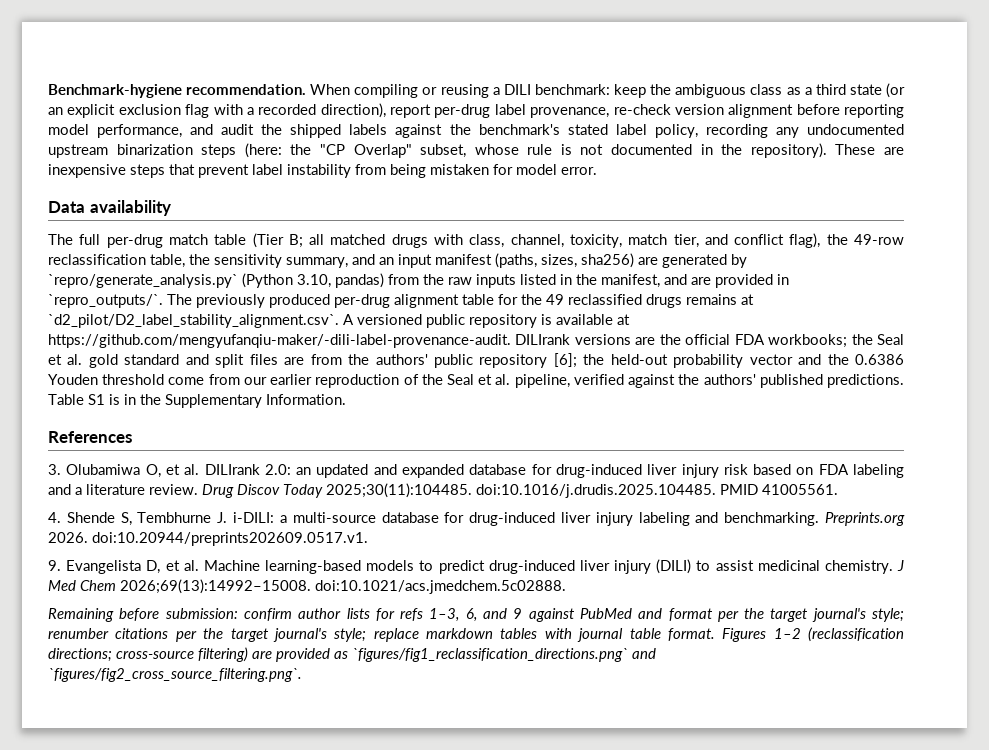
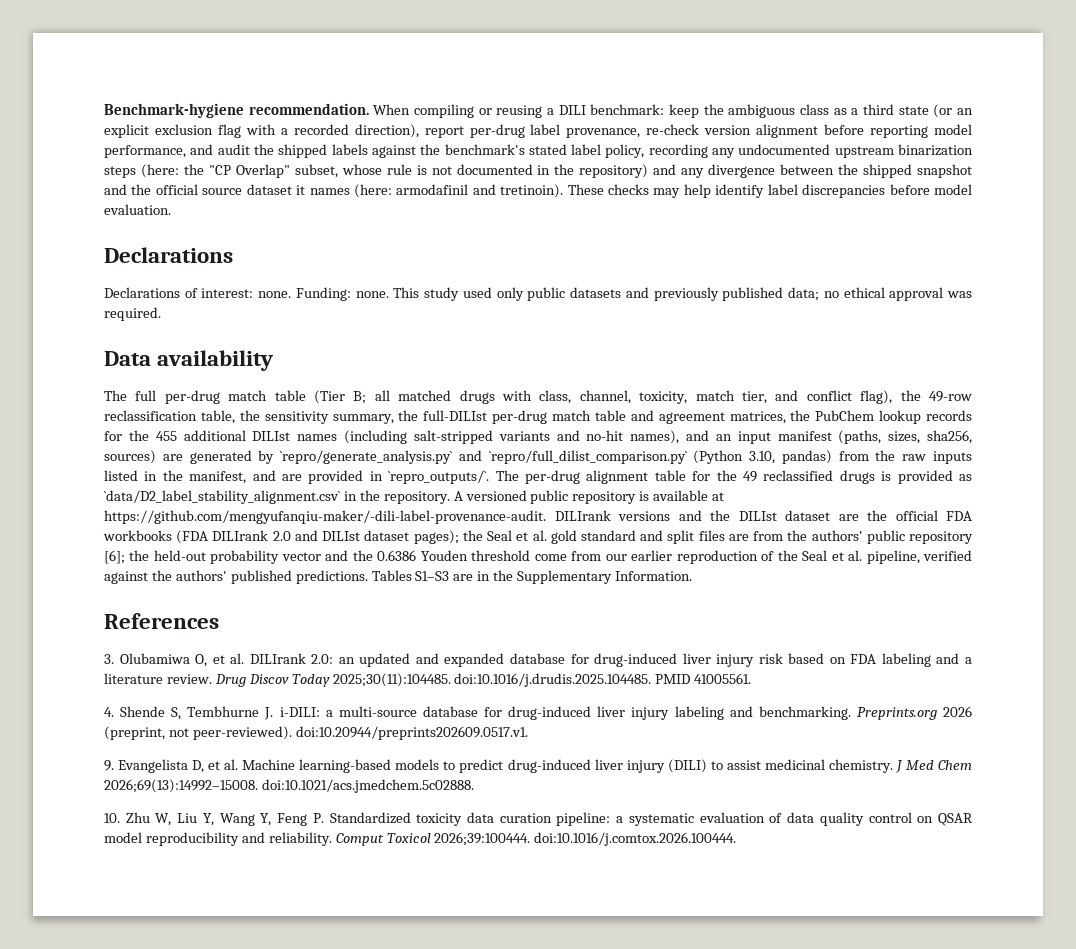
[750,143,905,158] [48,164,597,178] repository). These are inexpensive steps that prevent label instability from being mistaken for model error. -> [579,164,973,178] [104,184,973,198] [104,204,171,215] [104,247,233,263] [104,287,972,301] [104,307,161,321] repository) and any divergence between the shipped snapshot and the official source dataset it names (here: armodafinil and tretinoin). These checks may help identify label discrepancies before model evaluation. // Declarations // Declarations of interest: none. Funding: none. This study used only public datasets and previously published data; no ethical approval was required.
(348, 262) none -> [398,410,972,424] [104,430,680,444] the full-DILIst per-drug match table and agreement matrices, the PubChem lookup records for the 455 additional DILIst names (including salt-stripped variants and no-hit names),
[581,253,634,268] sha256) -> [927,430,973,444] [104,450,156,464] sha256, sources)
(238, 281) none -> [458,450,688,464] and `repro/full_dilist_comparison.py`
[196,294,330,308] previously produced -> (519, 475) none
[686,294,754,305] [48,314,339,328] remains at `d2_pilot/D2_label_stability_alignment.csv`. -> [881,470,972,484] [104,490,450,504] is provided as `data/D2_label_stability_alignment.csv` in the repository.
[635,334,848,348] are the official FDA workbooks; -> [678,510,972,521] [103,530,459,544] and the DILIst dataset are the official FDA workbooks (FDA DILIrank 2.0 and DILIst dataset pages);
[48,394,120,405] Table S1 is -> [371,570,474,581] Tables S1–S3 are
[48,532,88,543] 2026. -> [943,706,972,717] [104,726,292,740] 2026 (preprint, not peer-reviewed).
[48,608,904,622] [48,627,904,642] [48,647,656,662] [48,668,302,682] Remaining before submission: confirm author lists for refs 1–3, 6, and 9 against PubMed and format per the target journal's style; renumber citations per the target journal's style; replace markdown tables with journal table format. Figures 1–2 (reclassification directions; cross-source filtering) are provided as `figures/fig1_reclassification_directions.png` and `figures/fig2_cross_source_filtering.png`. -> [104,812,974,826] [104,832,737,846] 10. Zhu W, Liu Y, Wang Y, Feng P. Standardized toxicity data curation pipeline: a systematic evaluation of data quality control on QSAR model reproducibility and reliability. Comput Toxicol 2026;39:100444. doi:10.1016/j.comtox.2026.100444.

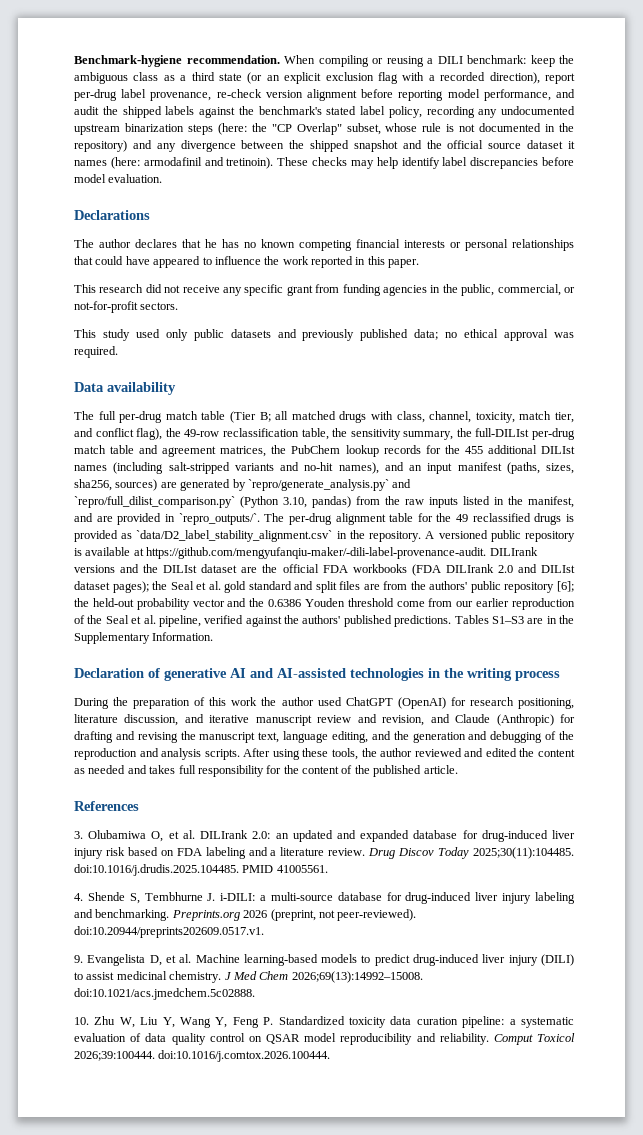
[104,287,389,301] Declarations of interest: none. Funding: none. -> [74,239,574,251] [74,256,420,268] [74,284,575,296] [74,301,179,313] The author declares that he has no known competing financial interests or personal relationships that could have appeared to influence the work reported in this paper. // This research did not receive any specific grant from funding agencies in the public, commercial, or not-for-profit sectors. //
(693, 576) none -> [74,668,560,681] [74,697,574,709] [74,714,575,726] [74,731,574,743] [74,748,575,760] [74,765,458,777] // Declaration of generative AI and AI-assisted technologies in the writing process // During the preparation of this work the author used ChatGPT (OpenAI) for research positioning, literature discussion, and iterative manuscript review and revision, and Claude (Anthropic) for drafting and revising the manuscript text, language editing, and the generation and debugging of the reproduction and analysis scripts. After using these tools, the author reviewed and edited the content as needed and takes full responsibility for the content of the published article.

